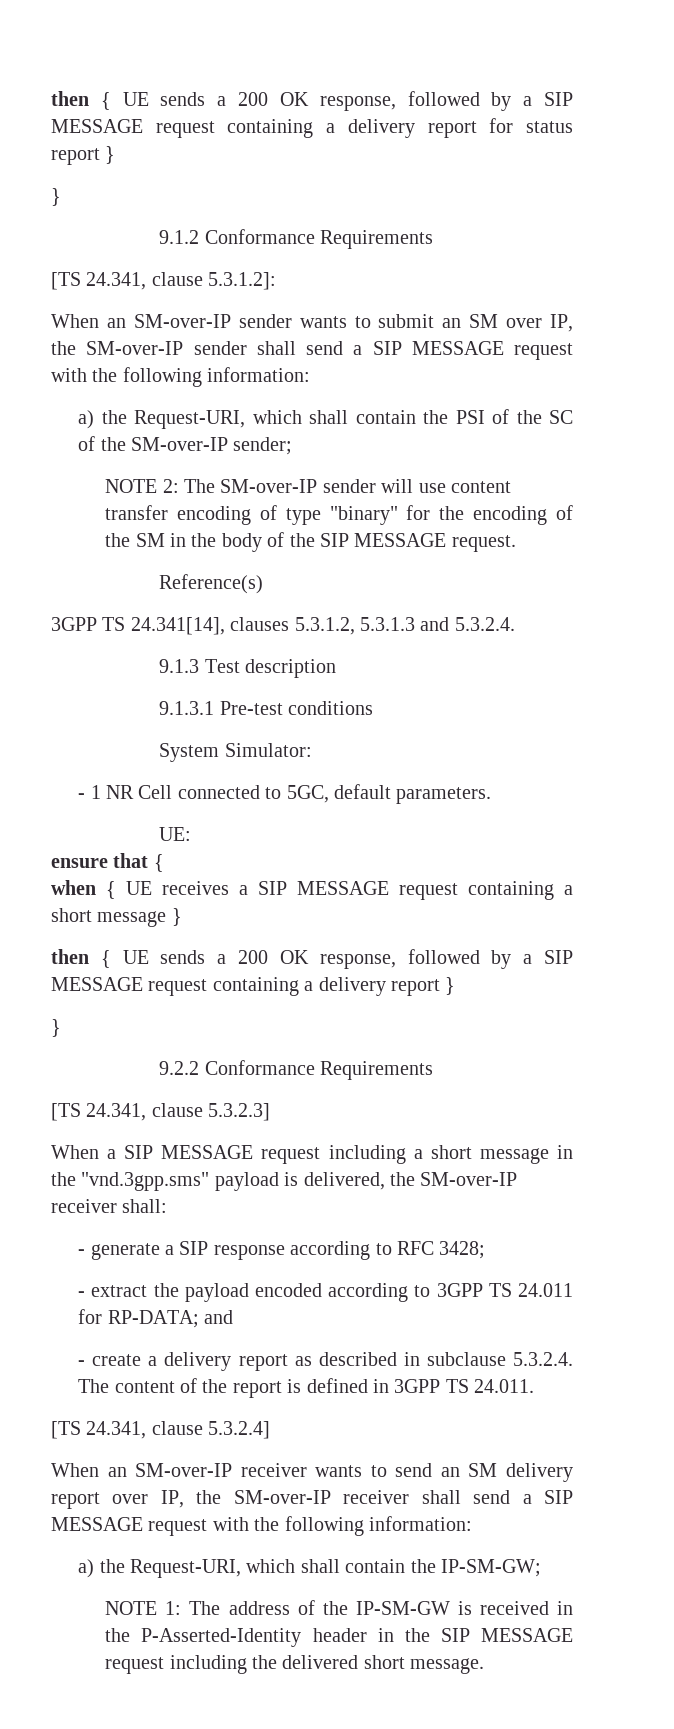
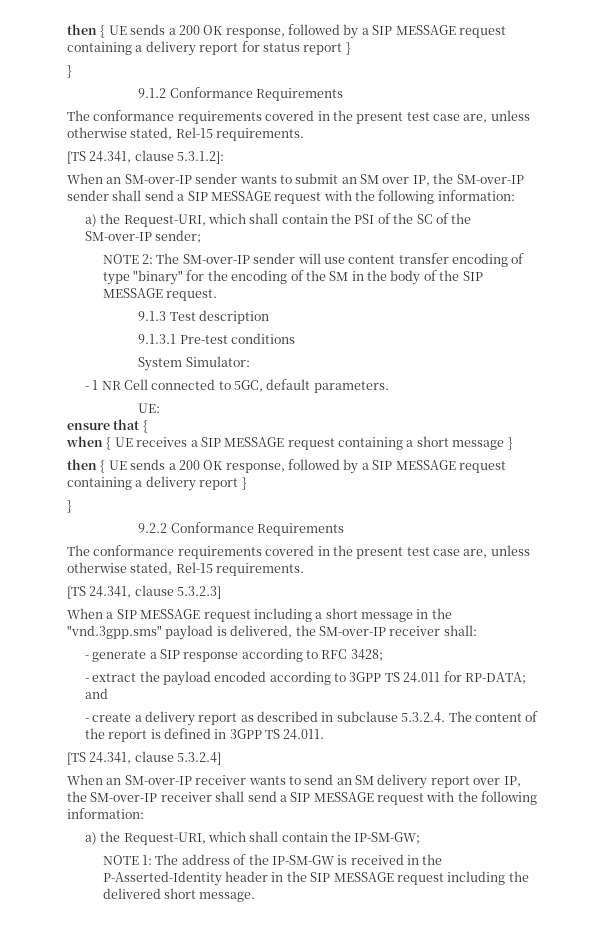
(434, 239) none -> [67,110,530,124] [67,127,305,141] // The conformance requirements covered in the present test case are, unless otherwise stated, Rel-15 requirements.
[159,574,264,594] [51,617,515,635] // Reference(s) // 3GPP TS 24.341[14], clauses 5.3.1.2, 5.3.1.3 and 5.3.2.4. -> (218, 295) none
(434, 1070) none -> [67,545,530,559] [67,562,305,576] // The conformance requirements covered in the present test case are, unless otherwise stated, Rel-15 requirements.

